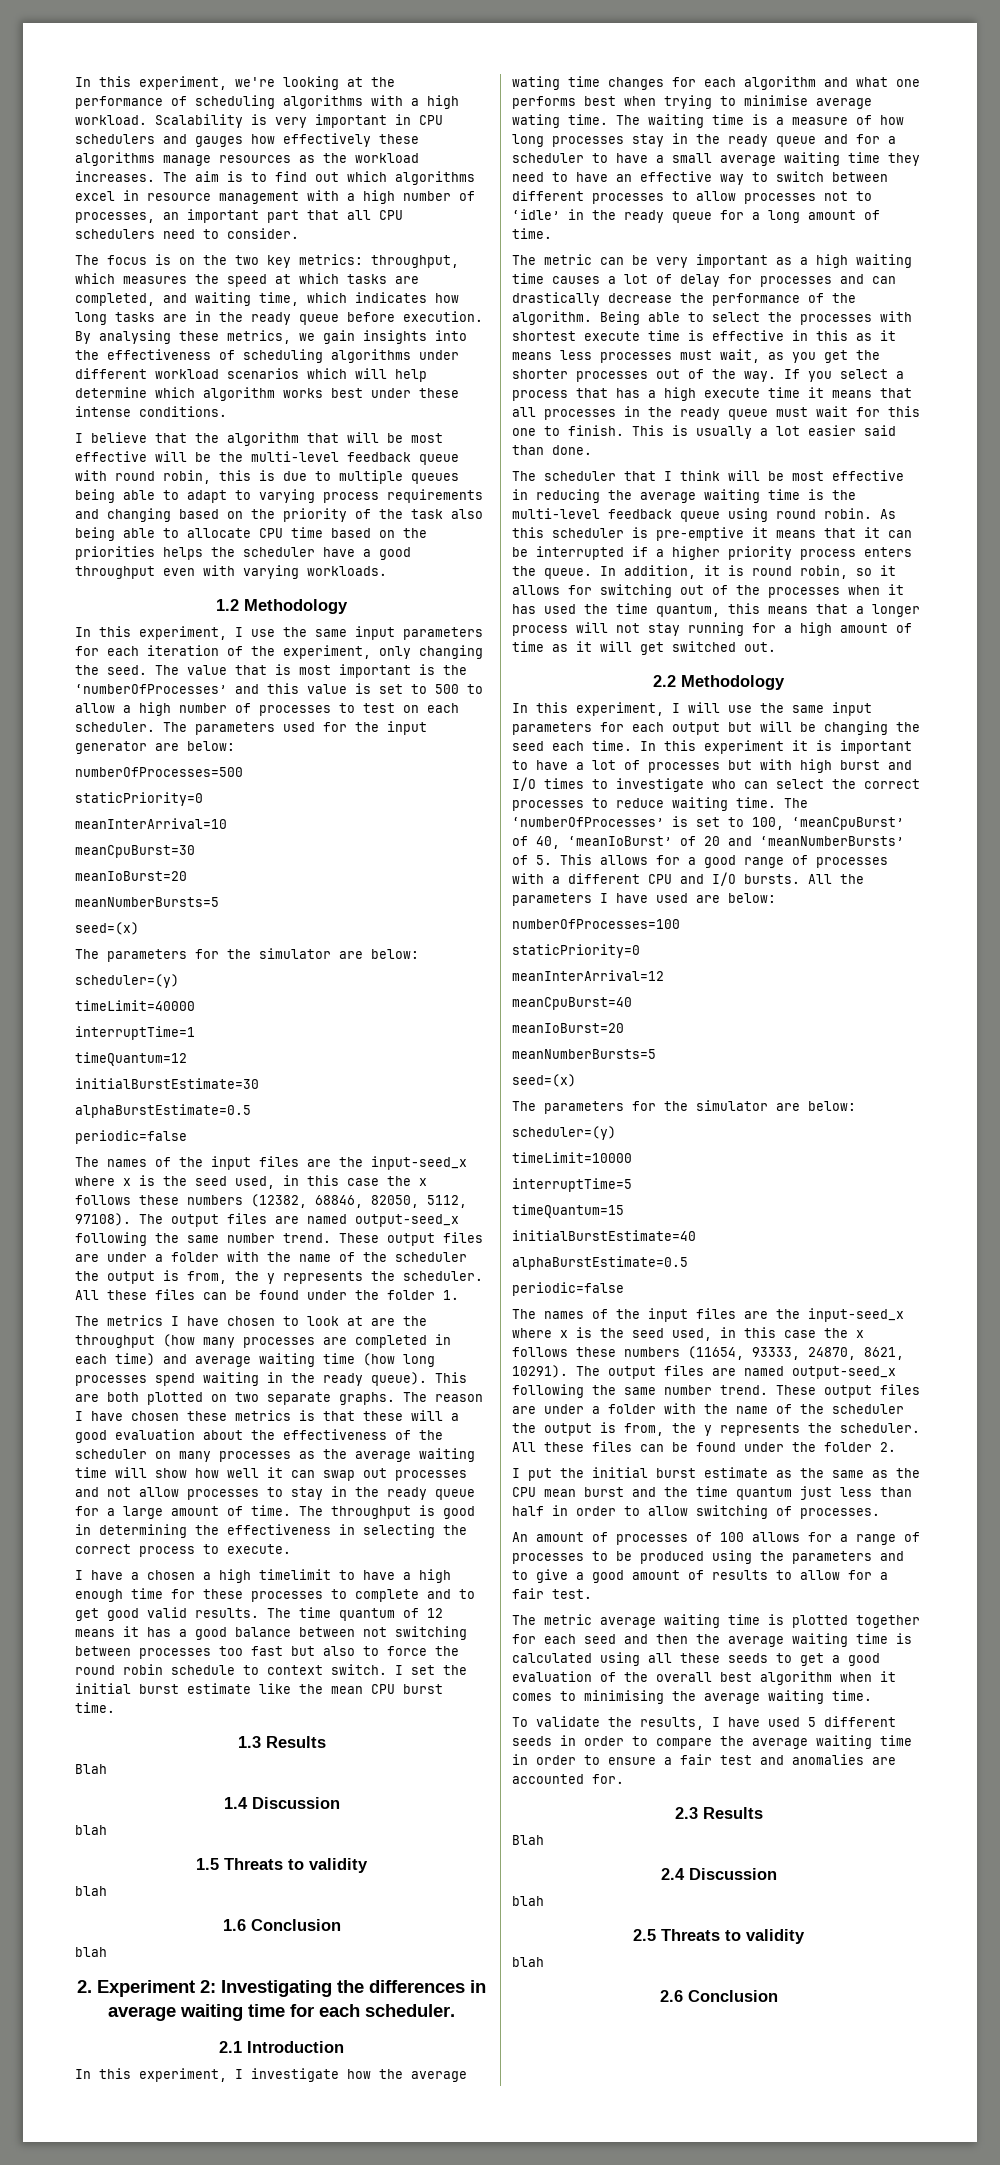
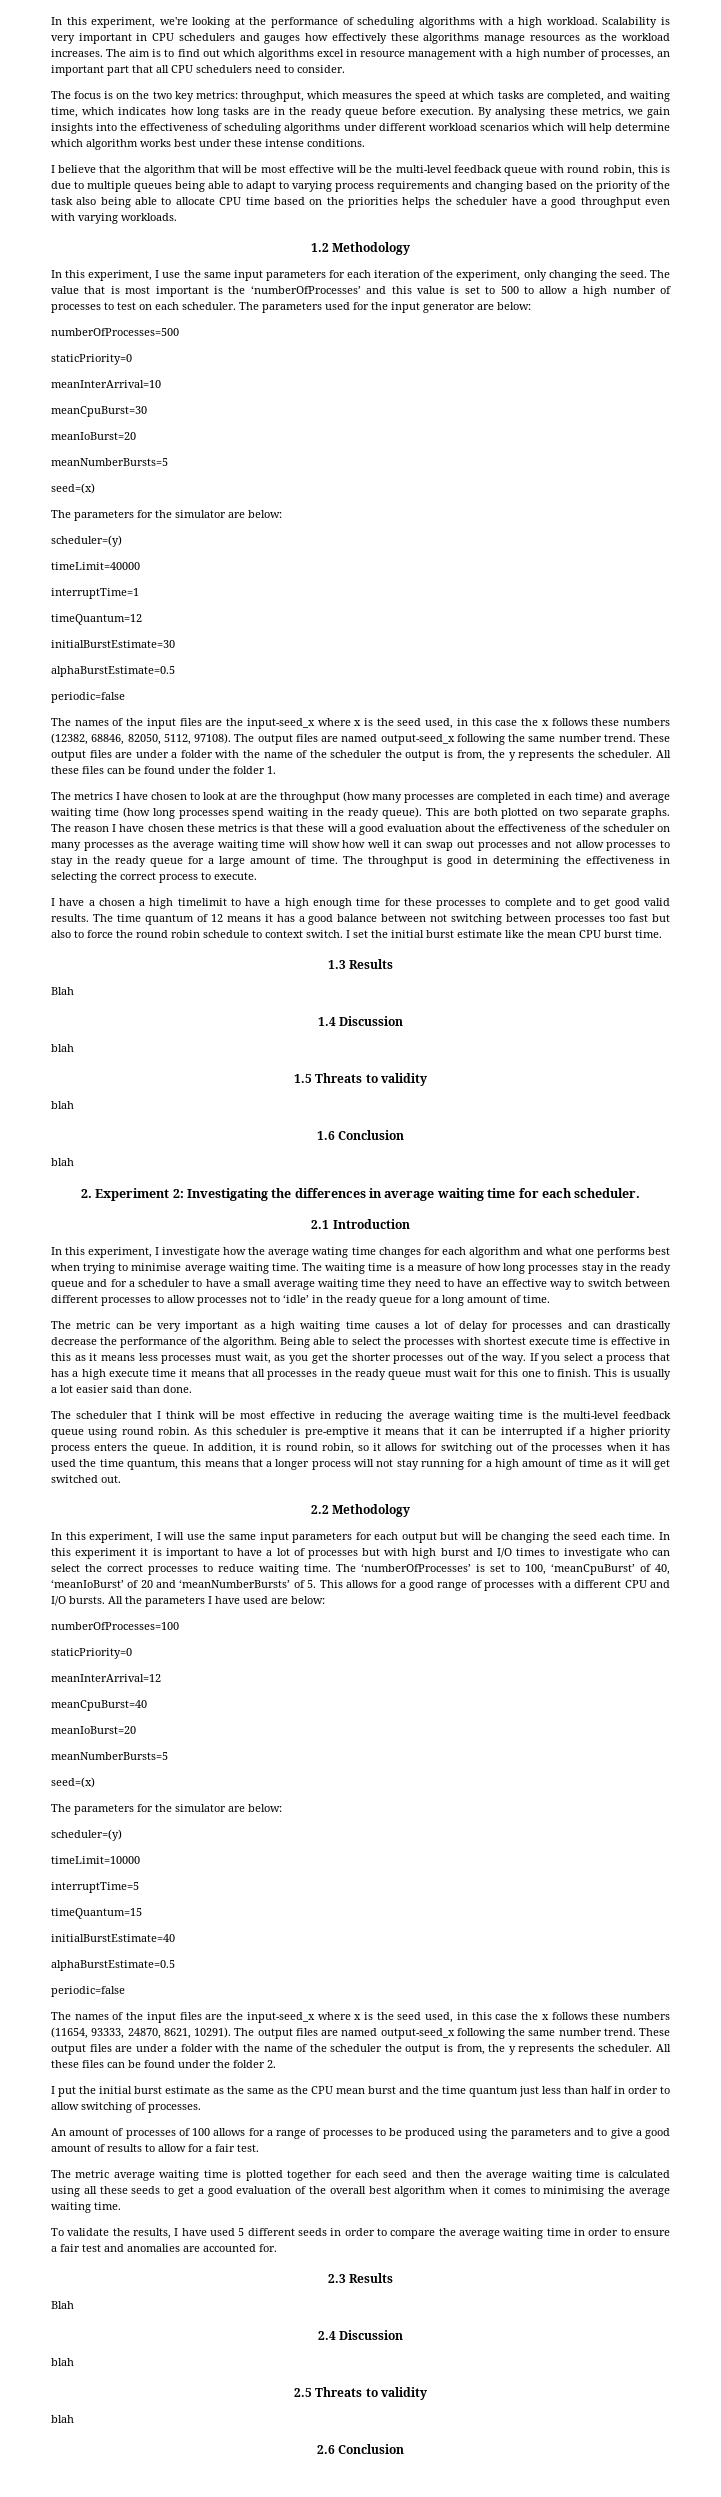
[512,114,560,128] wating -> [228,1263,269,1274] waiting

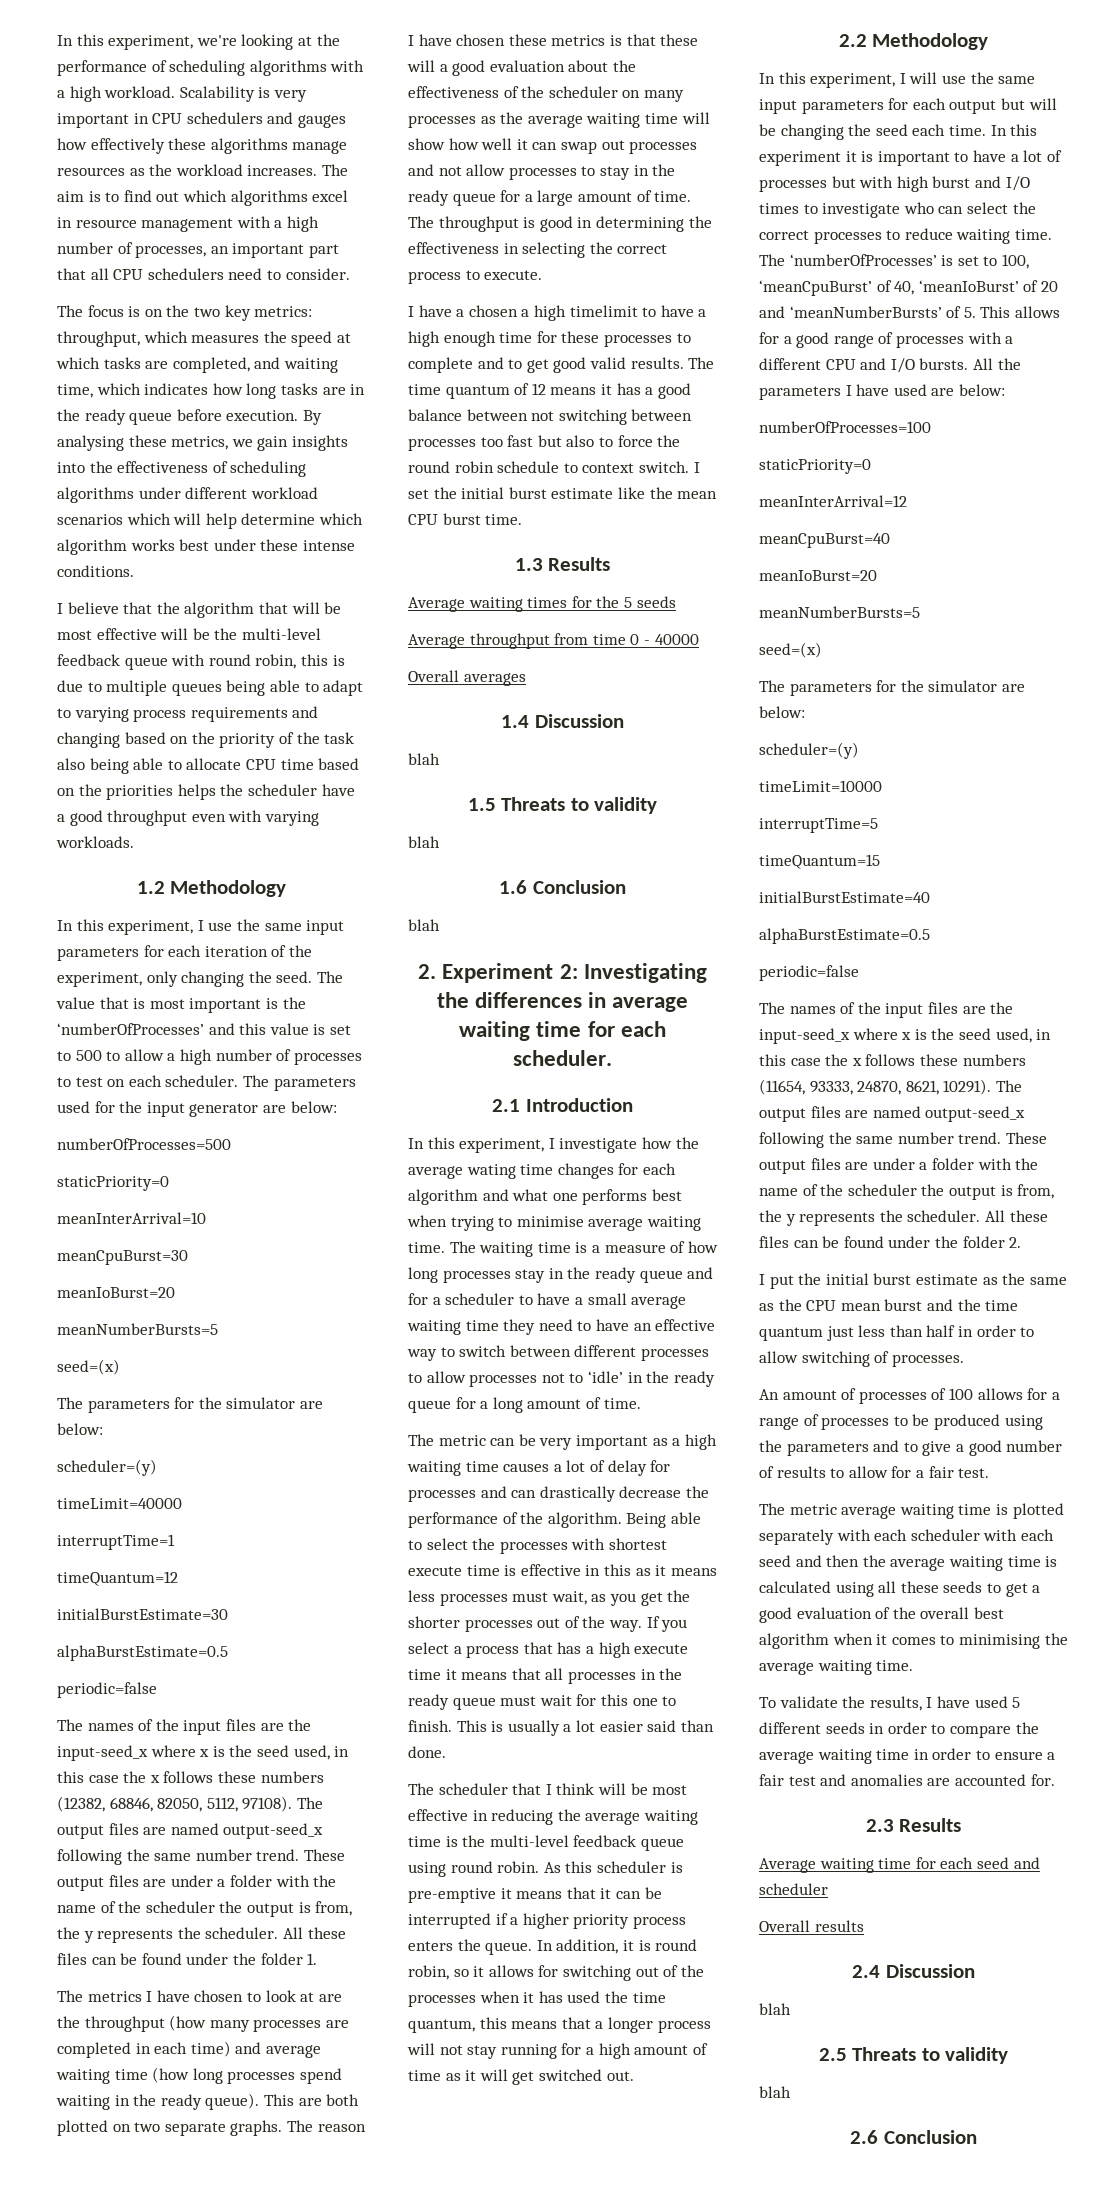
[51,987,74,995] Blah -> [408,596,676,612] [408,633,699,649] [408,670,526,686] Average waiting times for the 5 seeds // Average throughput from time 0 - 40000 // Overall averages
[51,2144,91,2152] amount -> [1006,1440,1063,1452] number
[287,2170,352,2181] together for -> [759,1529,1018,1545] separately with each scheduler with
[51,2301,74,2309] Blah -> [759,1857,1040,1873] [759,1883,828,1895] [759,1920,864,1932] Average waiting time for each seed and scheduler // Overall results

